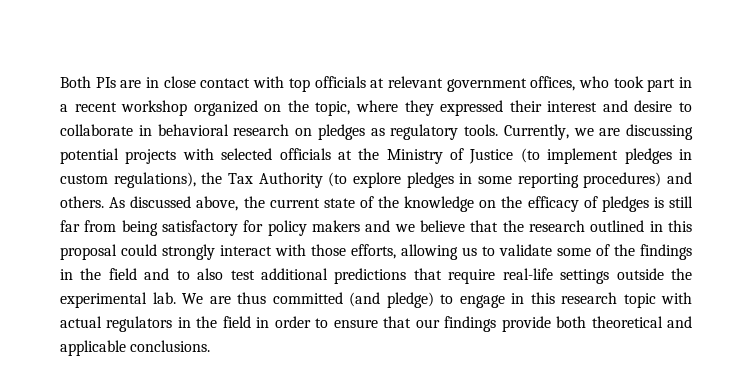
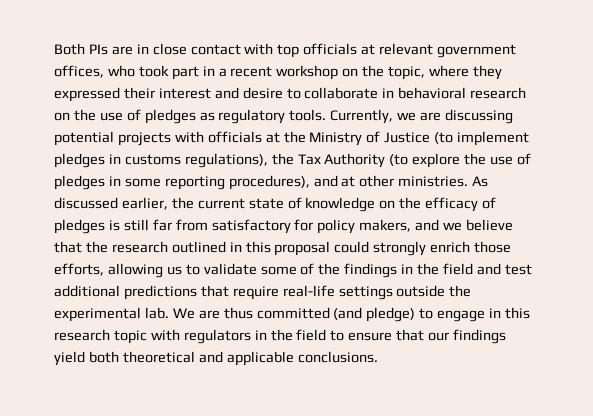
[193,100,258,116] organized -> (339, 72) none
(312, 132) none -> [73,109,141,121] the use of
[221,148,273,160] selected -> (204, 137) none
[60,174,108,184] custom -> [124,154,181,165] customs
(401, 180) none -> [464,153,532,165] the use of
[583,172,692,188] [60,196,104,208] procedures) and others. -> [228,175,469,190] procedures), and at other ministries.
[196,196,239,211] above, -> [121,197,168,210] earlier,
[378,196,399,208] the -> (302, 203) none
[121,220,158,236] being -> (208, 225) none
[311,220,360,232] makers -> [359,219,412,232] makers,
[220,244,306,256] interact with -> [430,241,471,253] enrich
[176,268,224,280] to also -> (501, 269) none
[60,316,102,328] actual -> (180, 335) none
[256,316,311,328] in order -> (327, 335) none
[501,316,551,332] provide -> [54,351,85,366] yield

